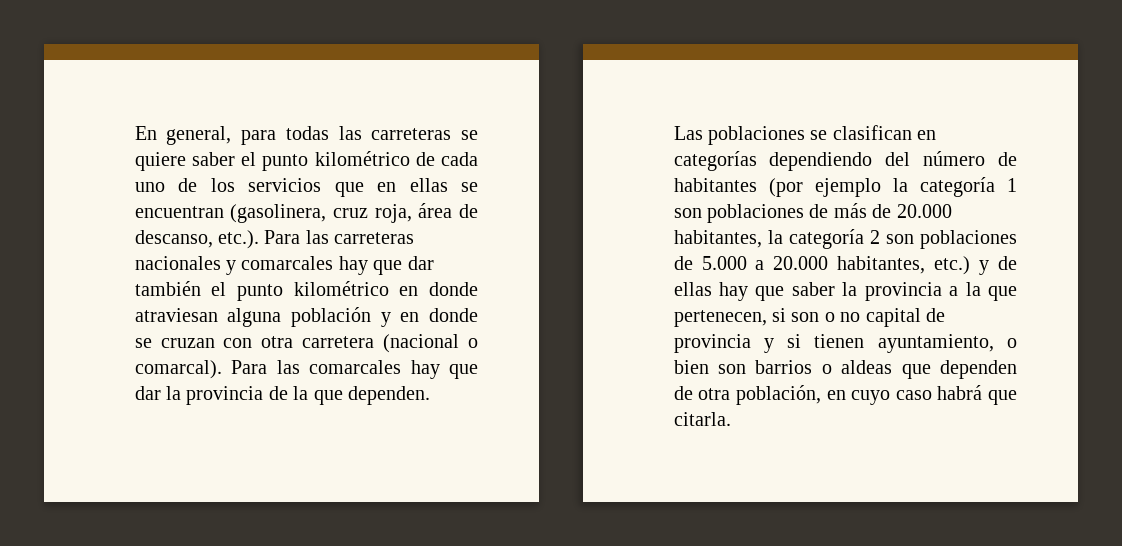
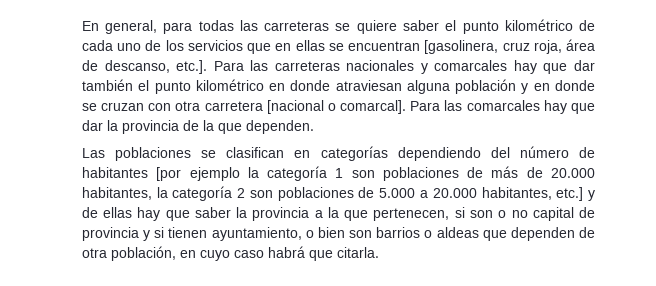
[230,204,327,223] (gasolinera, -> [424,40,499,54] [gasolinera,
[218,230,260,249] etc.). -> [176,60,208,74] etc.].
[383,334,478,353] [134,360,222,379] (nacional o comarcal). -> [266,100,407,114] [nacional o comarcal].
[768,178,803,197] (por -> [156,167,182,181] [por
[934,256,971,275] etc.) -> [556,187,584,201] etc.]

